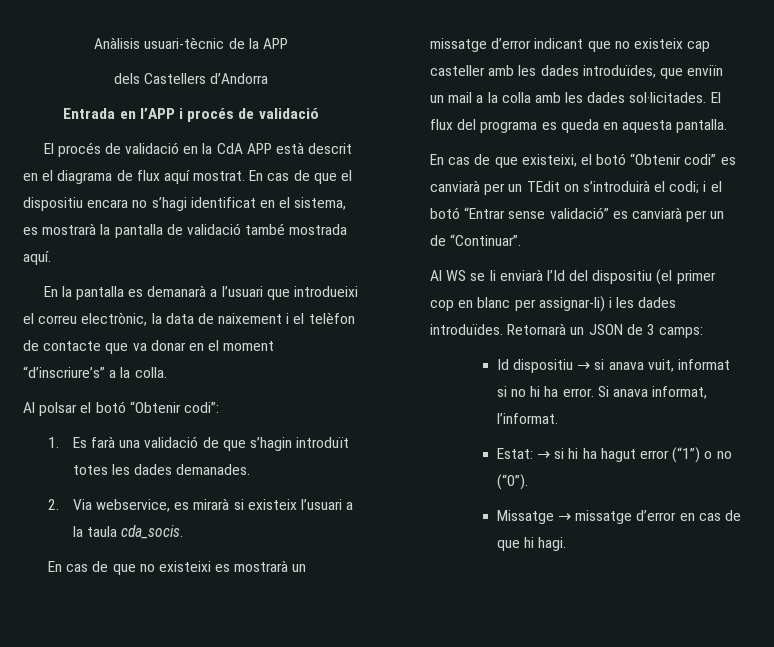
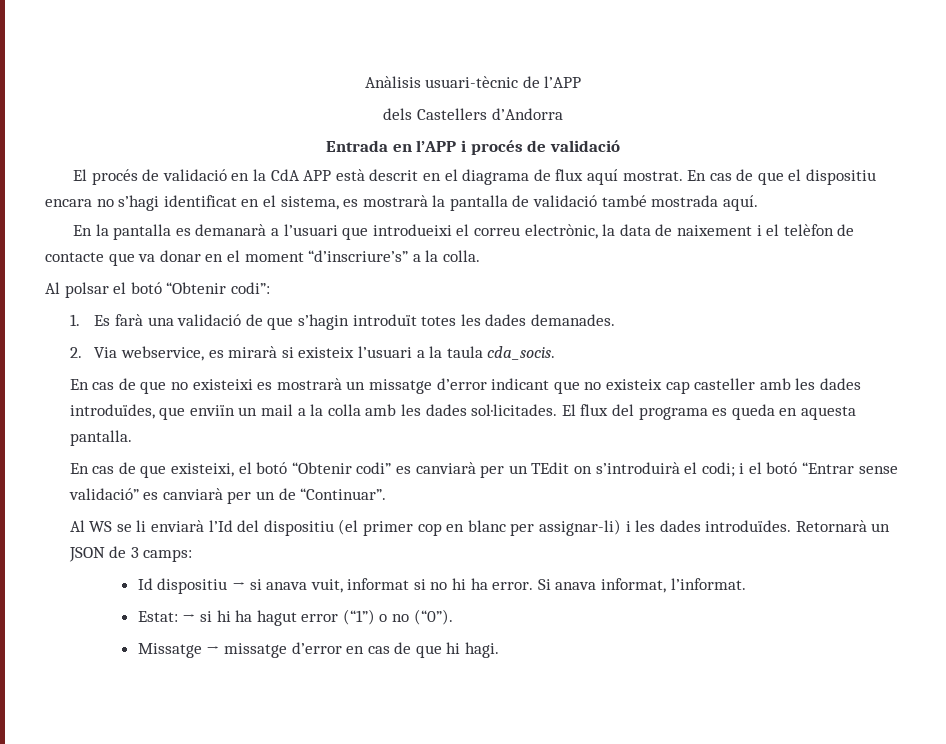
[248,38,288,49] la APP -> [544,76,582,88] l’APP

